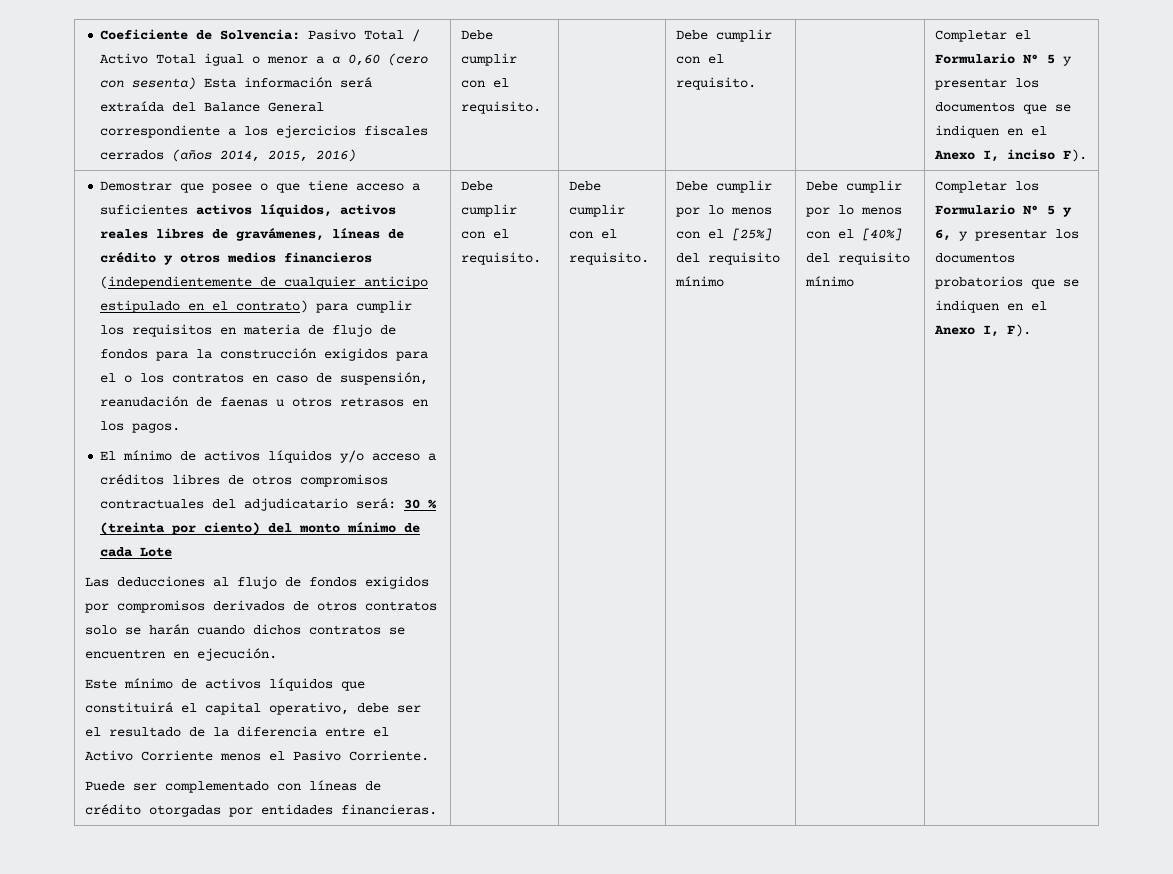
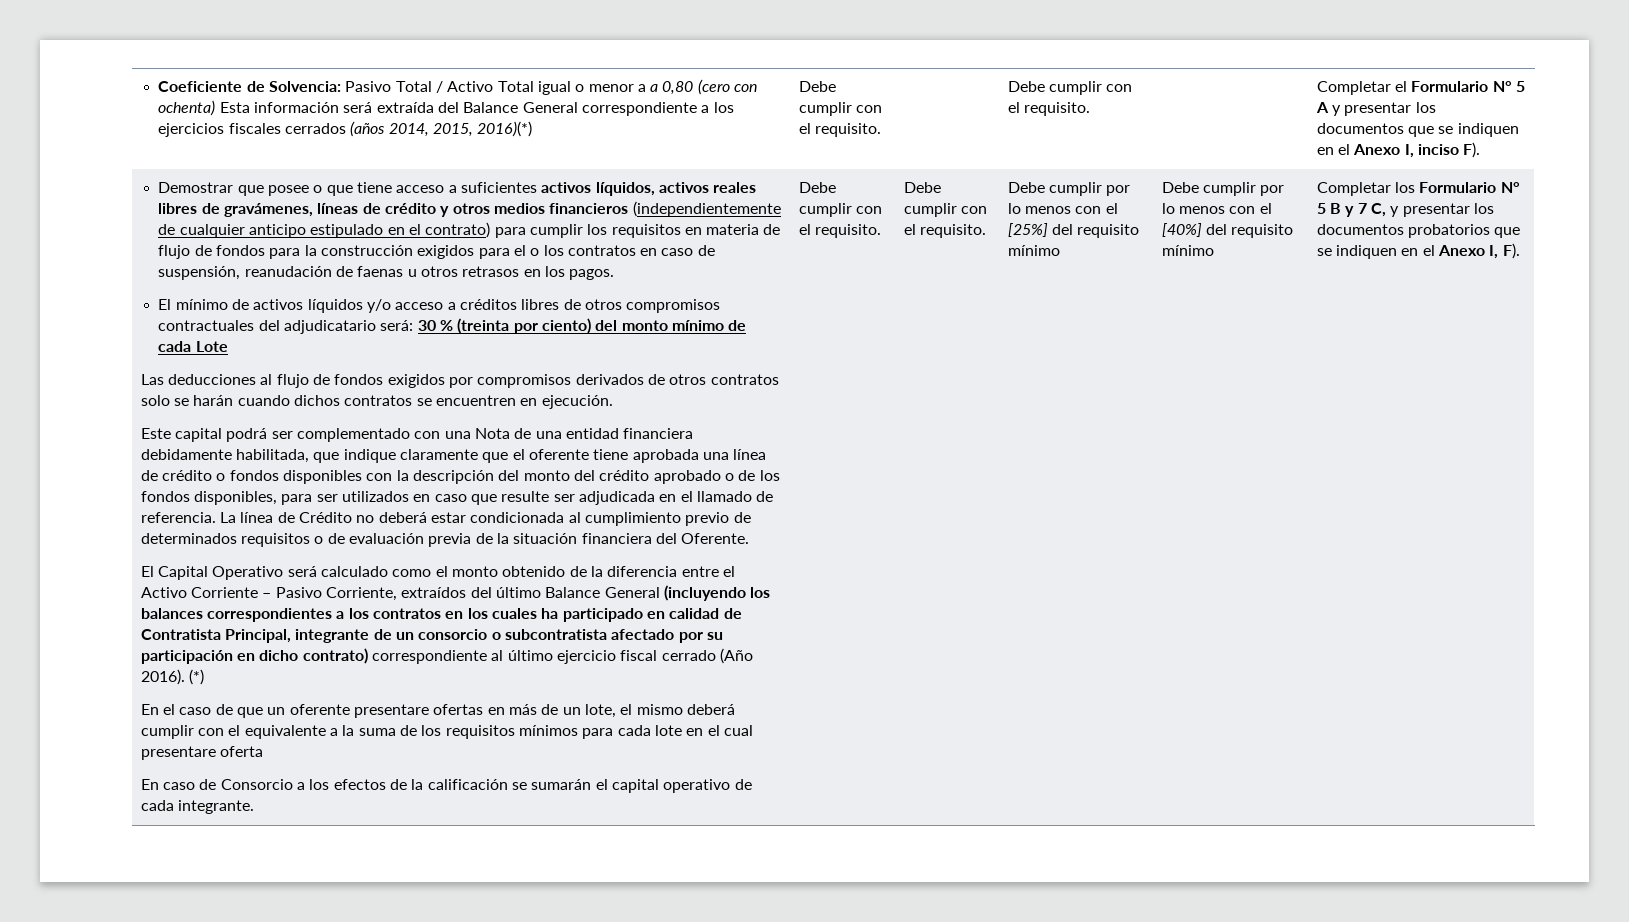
[348,54,381,66] 0,60 -> [662,81,694,95] 0,80
[132,77,197,90] sesenta) -> [158,100,216,116] ochenta)
[316,149,357,162] 2016) -> [477,121,533,137] 2016)(*)
(1056, 59) none -> [1315,102,1329,113] A
[124,678,366,691] [85,702,422,715] [85,727,182,737] mínimo de activos líquidos que constituirá el capital operativo, debe ser el resultado -> [175,428,694,442] [140,449,767,463] [140,470,780,484] [140,491,774,505] [140,512,751,526] [140,533,750,547] [140,566,566,580] capital podrá ser complementado con una Nota de una entidad financiera debidamente habilitada, que indique claramente que el oferente tiene aprobada una línea de crédito o fondos disponibles con la descripción del monto del crédito aprobado o de los fondos disponibles, para ser utilizados en caso que resulte ser adjudicada en el llamado de referencia. La línea de Crédito no deberá estar condicionada al cumplimiento previo de determinados requisitos o de evaluación previa de la situación financiera del Oferente. // El Capital Operativo será calculado como el monto obtenido
[220,750,430,761] [85,780,382,793] [85,804,438,817] menos el Pasivo Corriente. // Puede ser complementado con líneas de crédito otorgadas por entidades financieras. -> [262,585,771,601] [140,608,742,622] [140,629,723,643] [140,648,753,664] [140,669,205,685] [140,704,735,718] [140,725,753,739] [140,746,264,760] [140,779,752,793] [140,800,255,814] – Pasivo Corriente, extraídos del último Balance General (incluyendo los balances correspondientes a los contratos en los cuales ha participado en calidad de Contratista Principal, integrante de un consorcio o subcontratista afectado por su participación en dicho contrato) correspondiente al último ejercicio fiscal cerrado (Año 2016). (*) // En el caso de que un oferente presentare ofertas en más de un lote, el mismo deberá cumplir con el equivalente a la suma de los requisitos mínimos para cada lote en el cual presentare oferta // En caso de Consorcio a los efectos de la calificación se sumarán el capital operativo de cada integrante.
[1063,207,1073,217] [935,229,952,241] y 6, -> [1330,203,1386,217] B y 7 C,

